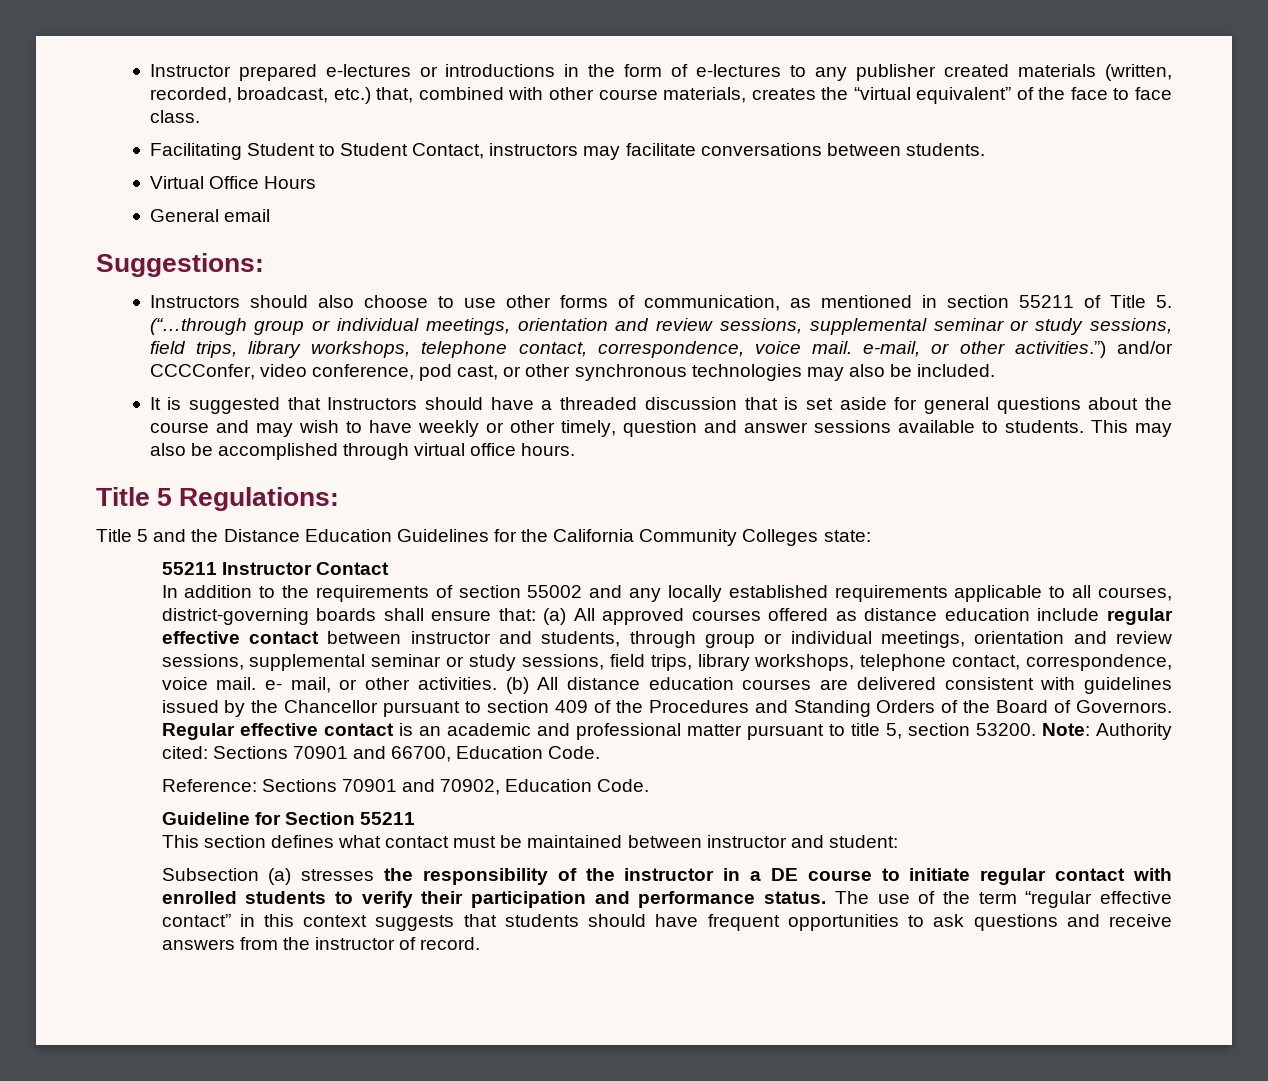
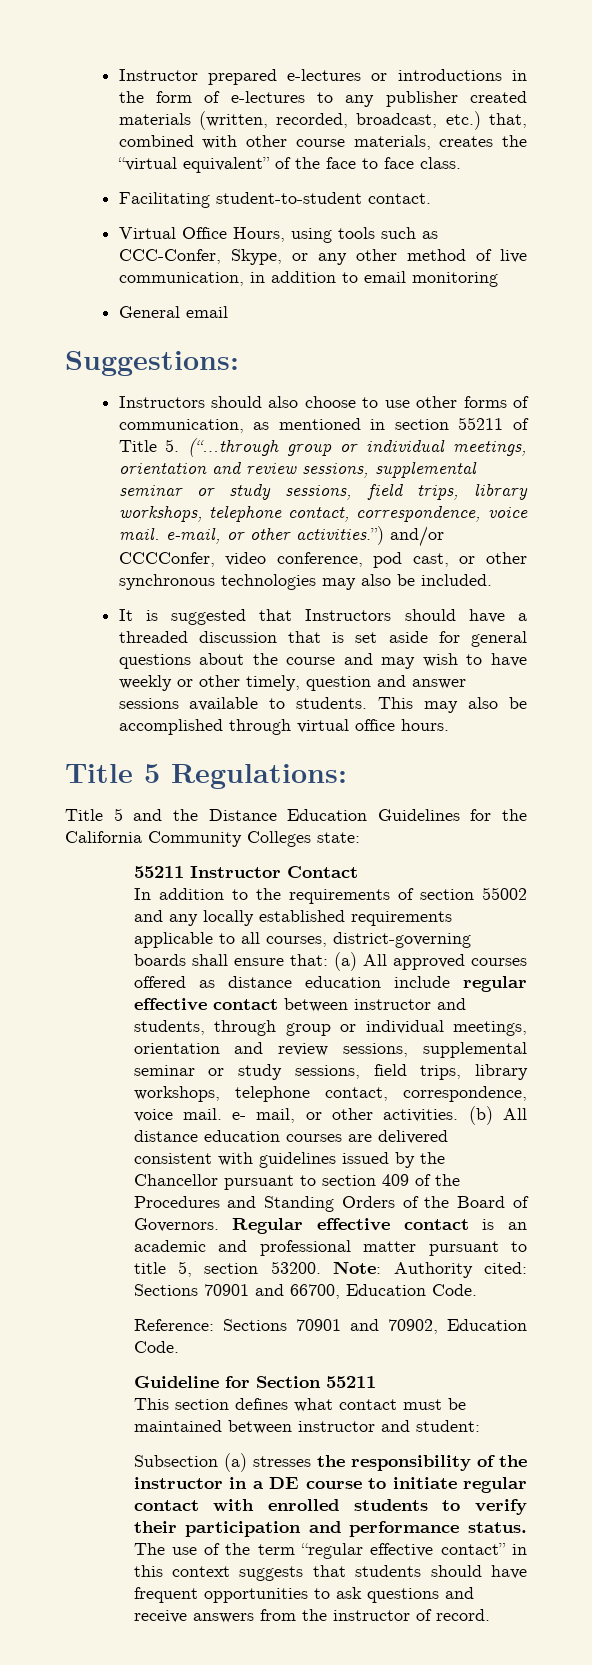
[246,143,985,160] [149,176,316,189] Student to Student Contact, instructors may facilitate conversations between students. // Virtual Office Hours -> [215,192,431,204] [118,227,438,243] [118,249,527,265] [118,271,498,287] student-to-student contact. // Virtual Office Hours, using tools such as CCC-Confer, Skype, or any other method of live communication, in addition to email monitoring

